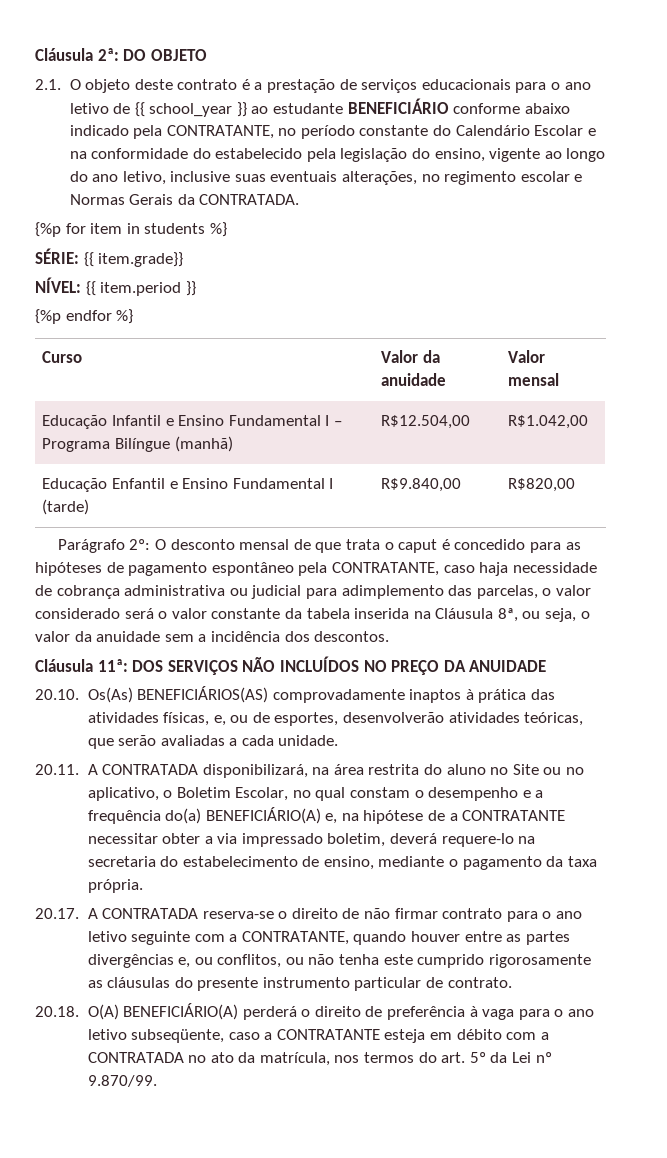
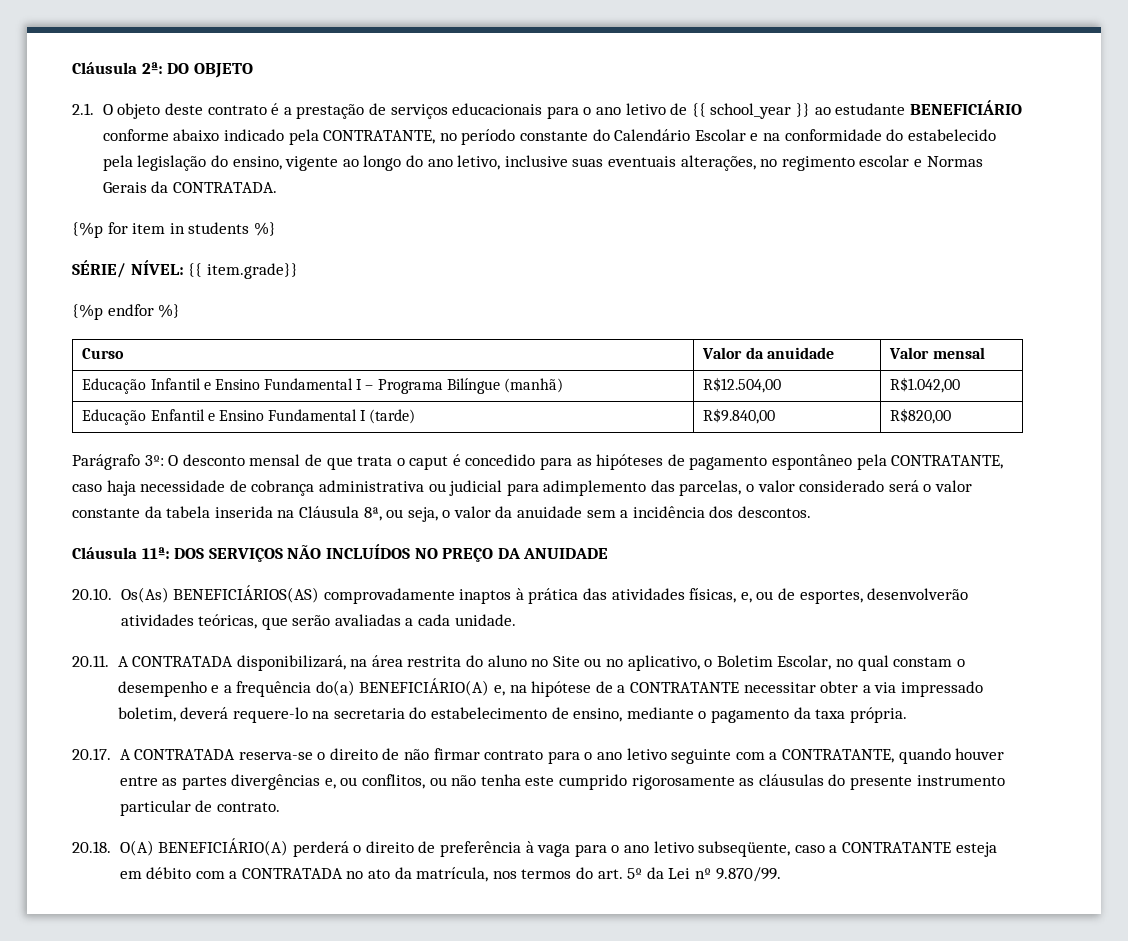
[35,248,79,264] SÉRIE: -> [72,260,184,278] SÉRIE/ NÍVEL:
[35,277,196,296] // NÍVEL: {{ item.period }} -> (298, 271) none
[129,539,151,550] 2º: -> [144,455,164,466] 3º:

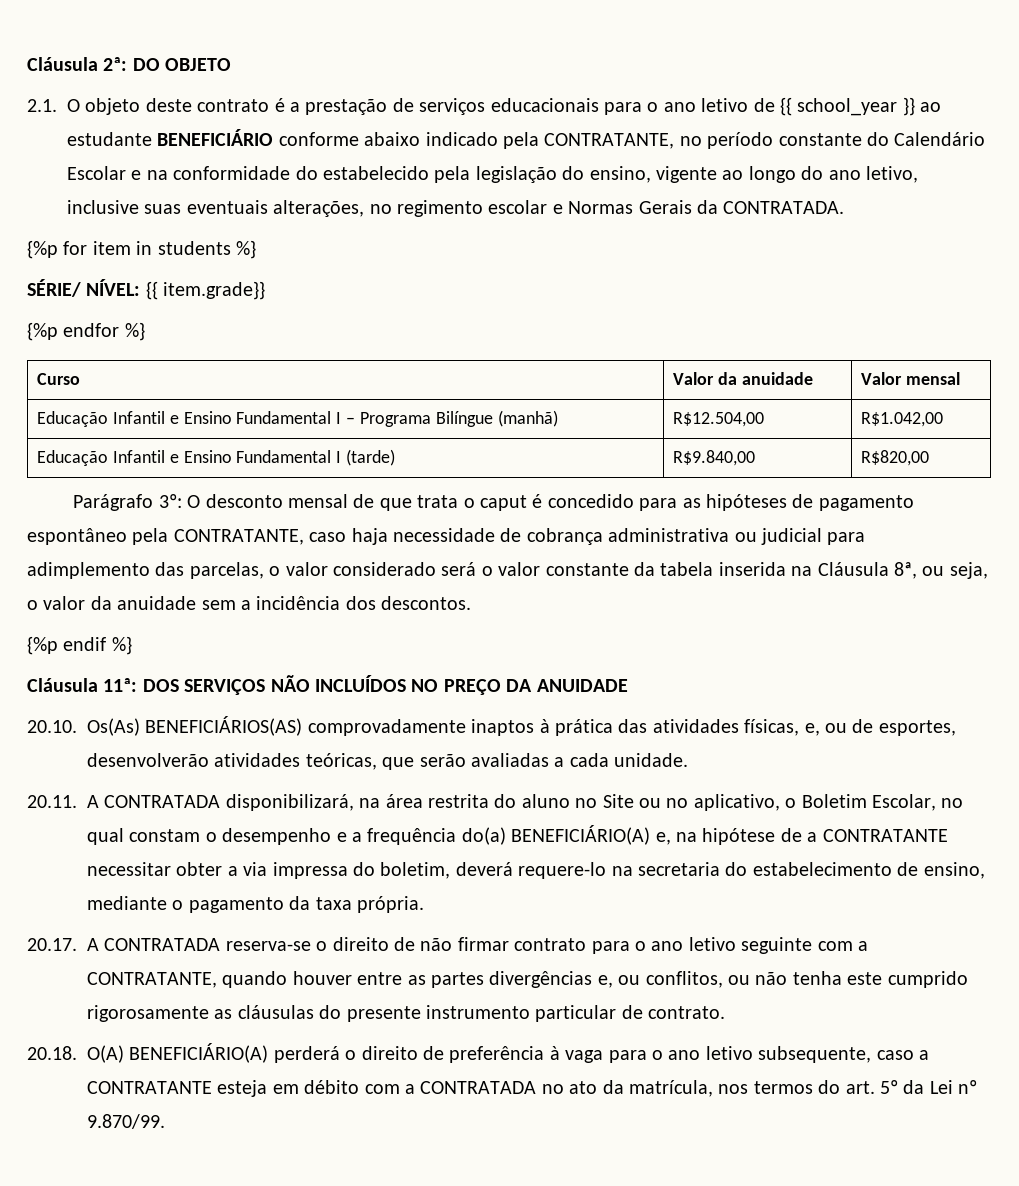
[150,409,205,421] Enfantil -> [112,450,165,463] Infantil
(812, 512) none -> [27,636,132,655] // {%p endif %}
[900,681,983,697] impressado -> [272,862,375,879] impressa do
[698,841,791,857] subseqüente, -> [758,1046,872,1063] subsequente,

